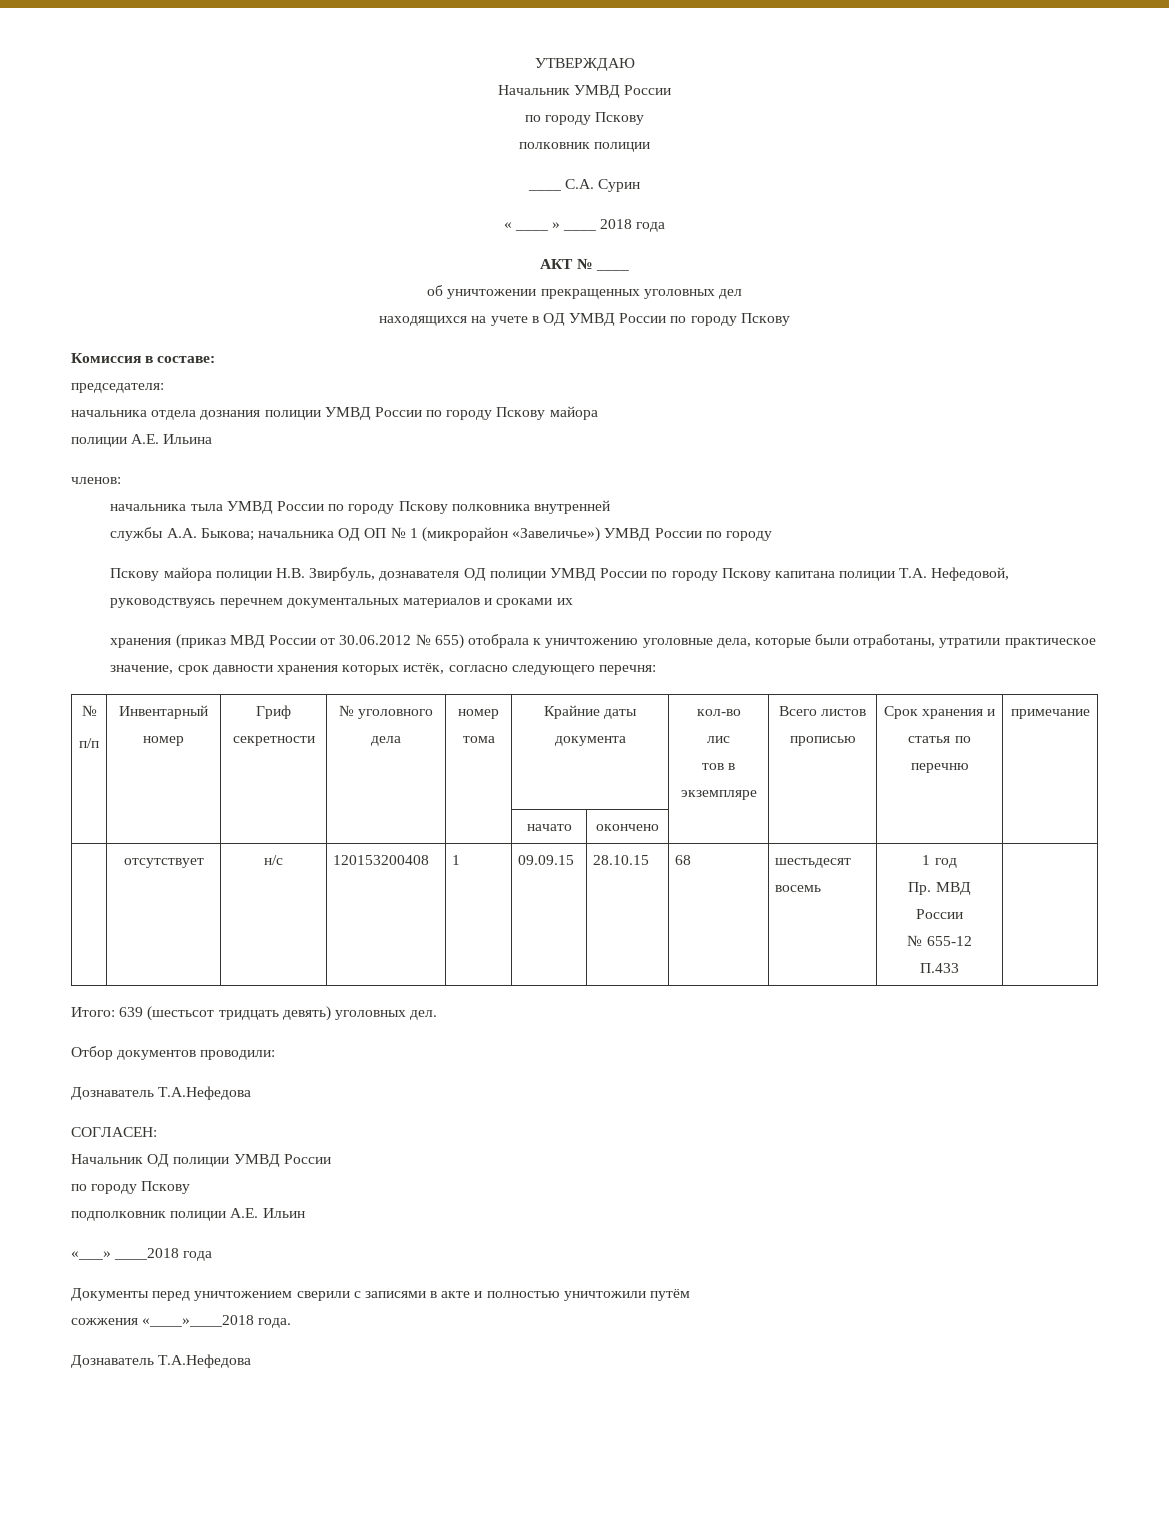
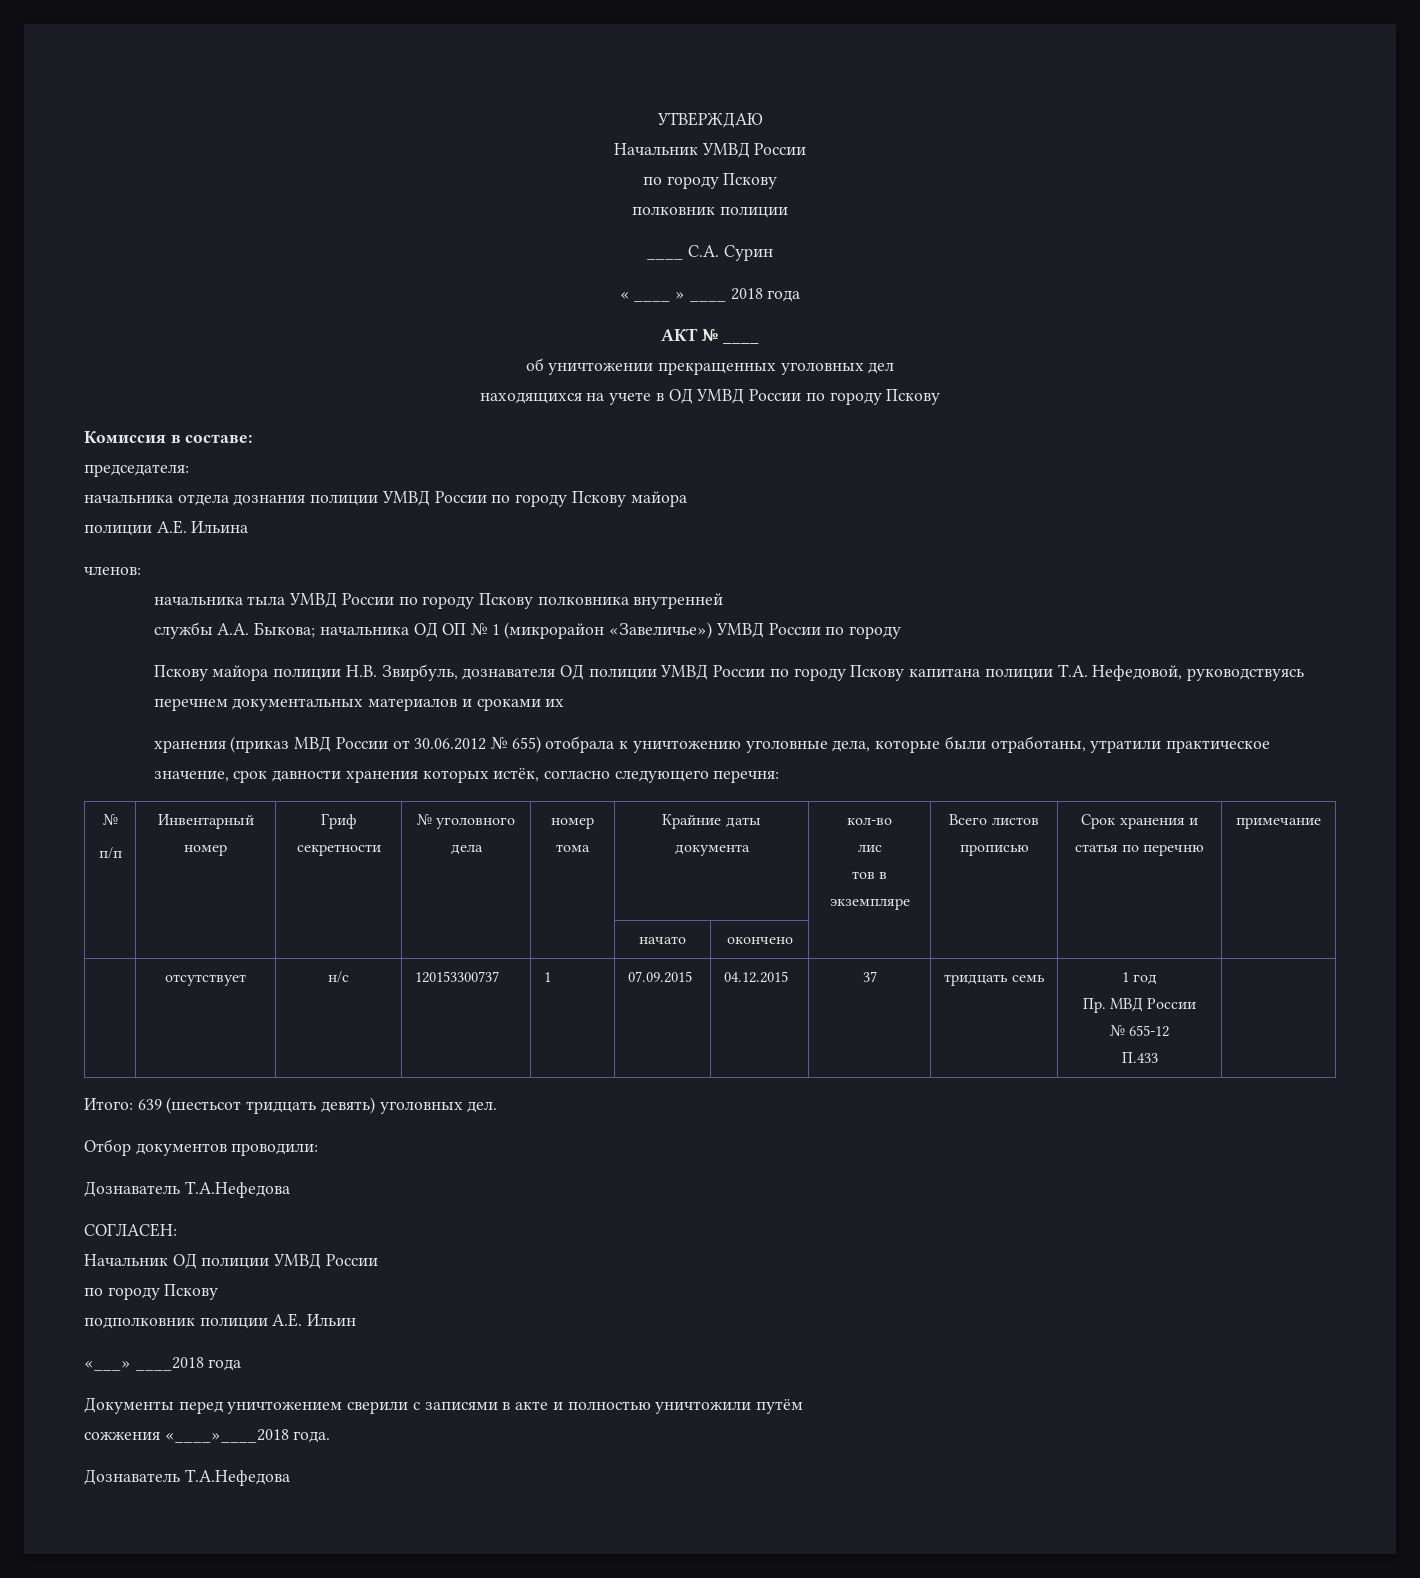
[333,855,430,865] [452,855,461,865] [518,855,575,865] [593,855,650,865] [675,855,692,865] [775,858,852,868] [775,885,822,892] 120153200408 | 1 | 09.09.15 | 28.10.15 | 68 | шестьдесят восемь -> [414,971,499,983] [543,972,551,982] [627,971,692,983] [723,971,788,983] [862,971,877,982] [944,974,1045,986] 120153300737 | 1 | 07.09.2015 | 04.12.2015 | 37 | тридцать семь

